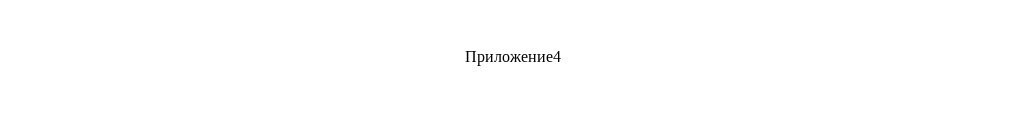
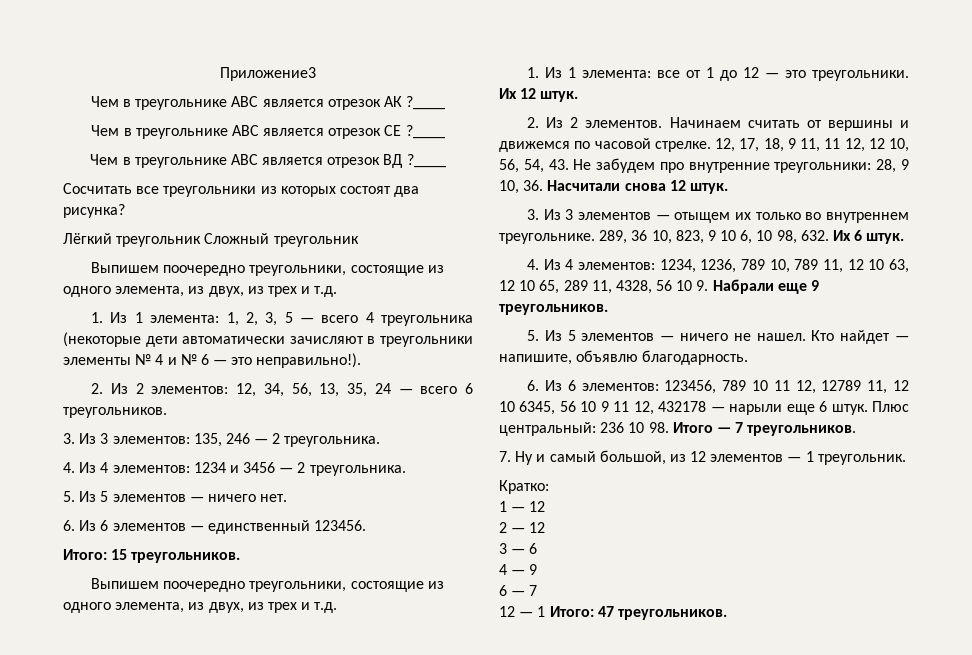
[465,51,561,66] Приложение4 -> [220,67,316,81] [90,96,446,110] [91,125,445,139] [90,154,446,168] [63,183,420,197] [63,204,125,218] [63,233,359,247] [91,262,444,276] [63,286,338,297] [91,312,474,326] [63,332,473,347] [63,353,362,368] [91,383,473,397] [63,407,167,418] [63,433,381,447] [63,462,406,476] [63,491,288,502] [63,520,367,534] [63,549,241,563] [91,578,444,592] [63,602,338,613] [527,67,909,81] [499,88,579,102] [527,117,909,131] [499,138,909,152] [499,158,909,173] [499,180,728,194] [527,209,909,223] [499,230,905,244] [527,259,910,273] [499,279,820,294] [499,304,608,315] [527,330,909,344] [499,350,749,365] [527,380,909,394] [499,401,909,415] [499,422,857,436] [499,450,906,465] [499,480,549,494] [499,501,546,512] [499,522,546,533] [499,543,538,554] [499,564,538,575] [499,585,538,596] [499,606,727,620] Приложение3 // Чем в треугольнике АВС является отрезок АК ?____ // Чем в треугольнике АВС является отрезок СЕ ?____ // Чем в треугольнике АВС является отрезок ВД ?____ // Сосчитать все треугольники из которых состоят два рисунка? // Лёгкий треугольник Сложный треугольник // Выпишем поочередно треугольники, состоящие из одного элемента, из двух, из трех и т.д. // 1. Из 1 элемента: 1, 2, 3, 5 — всего 4 треугольника (некоторые дети автоматически зачисляют в треугольники элементы № 4 и № 6 — это неправильно!). // 2. Из 2 элементов: 12, 34, 56, 13, 35, 24 — всего 6 треугольников. // 3. Из 3 элементов: 135, 246 — 2 треугольника. // 4. Из 4 элементов: 1234 и 3456 — 2 треугольника. // 5. Из 5 элементов — ничего нет. // 6. Из 6 элементов — единственный 123456. // Итого: 15 треугольников. // Выпишем поочередно треугольники, состоящие из одного элемента, из двух, из трех и т.д. // 1. Из 1 элемента: все от 1 до 12 — это треугольники. Их 12 штук. // 2. Из 2 элементов. Начинаем считать от вершины и движемся по часовой стрелке. 12, 17, 18, 9 11, 11 12, 12 10, 56, 54, 43. Не забудем про внутренние треугольники: 28, 9 10, 36. Насчитали снова 12 штук. // 3. Из 3 элементов — отыщем их только во внутреннем треугольнике. 289, 36 10, 823, 9 10 6, 10 98, 632. Их 6 штук. // 4. Из 4 элементов: 1234, 1236, 789 10, 789 11, 12 10 63, 12 10 65, 289 11, 4328, 56 10 9. Набрали еще 9 треугольников. // 5. Из 5 элементов — ничего не нашел. Кто найдет — напишите, объявлю благодарность. // 6. Из 6 элементов: 123456, 789 10 11 12, 12789 11, 12 10 6345, 56 10 9 11 12, 432178 — нарыли еще 6 штук. Плюс центральный: 236 10 98. Итого — 7 треугольников. // 7. Ну и самый большой, из 12 элементов — 1 треугольник. // Кратко: // 1 — 12 // 2 — 12 // 3 — 6 // 4 — 9 // 6 — 7 // 12 — 1 Итого: 47 треугольников.

